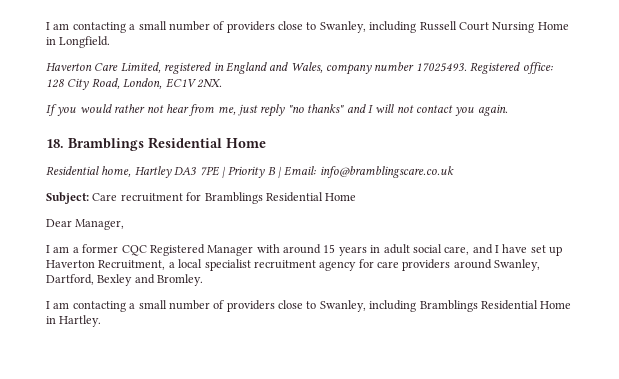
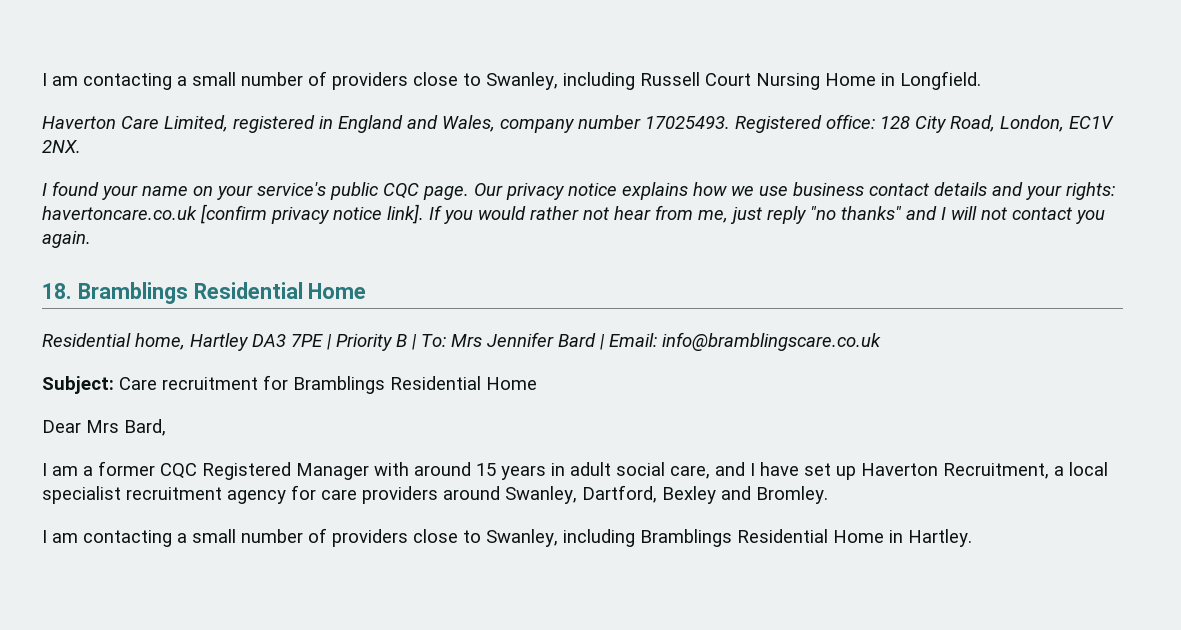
(222, 83) none -> [42,181,1115,200] [42,204,424,224] I found your name on your service's public CQC page. Our privacy notice explains how we use business contact details and your rights: havertoncare.co.uk [confirm privacy notice link].
(281, 172) none -> [421,332,605,350] To: Mrs Jennifer Bard |
[75,219,125,230] Manager, -> [86,419,166,436] Mrs Bard,

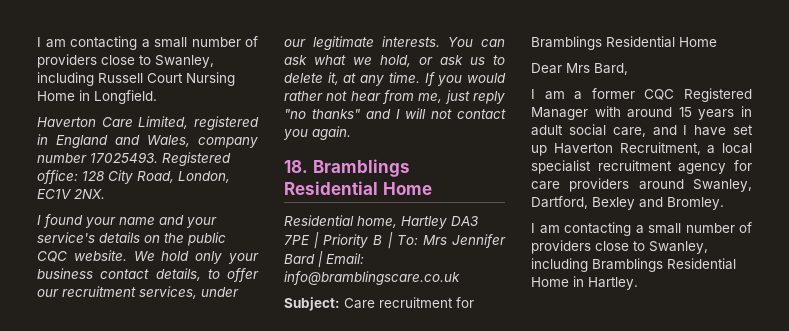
[193,186,213,196] on -> [159,215,184,225] and
[330,182,1115,200] [42,204,424,224] public CQC page. Our privacy notice explains how we use business contact details and your rights: havertoncare.co.uk [confirm privacy notice link]. -> [99,232,226,246] [37,250,259,264] [37,268,259,282] [37,286,239,299] [284,36,505,50] [284,55,505,67] [284,72,420,86] details on the public CQC website. We hold only your business contact details, to offer our recruitment services, under our legitimate interests. You can ask what we hold, or ask us to delete it, at any time.

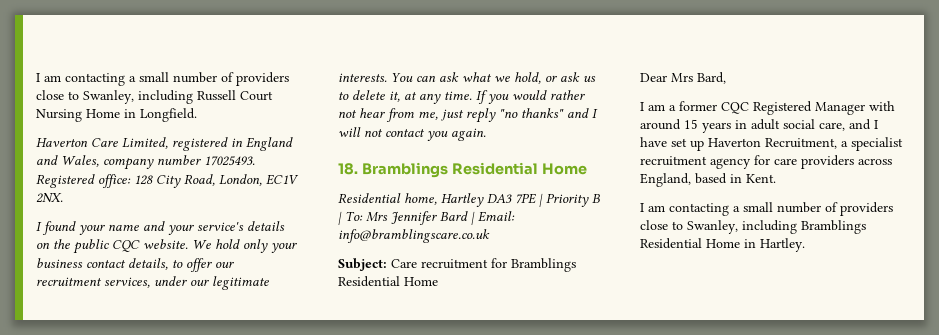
[722,143,752,154] local -> (848, 144) none
[638,179,752,192] [531,196,724,210] around Swanley, Dartford, Bexley and Bromley. -> [858,158,892,165] [640,173,776,187] across England, based in Kent.

